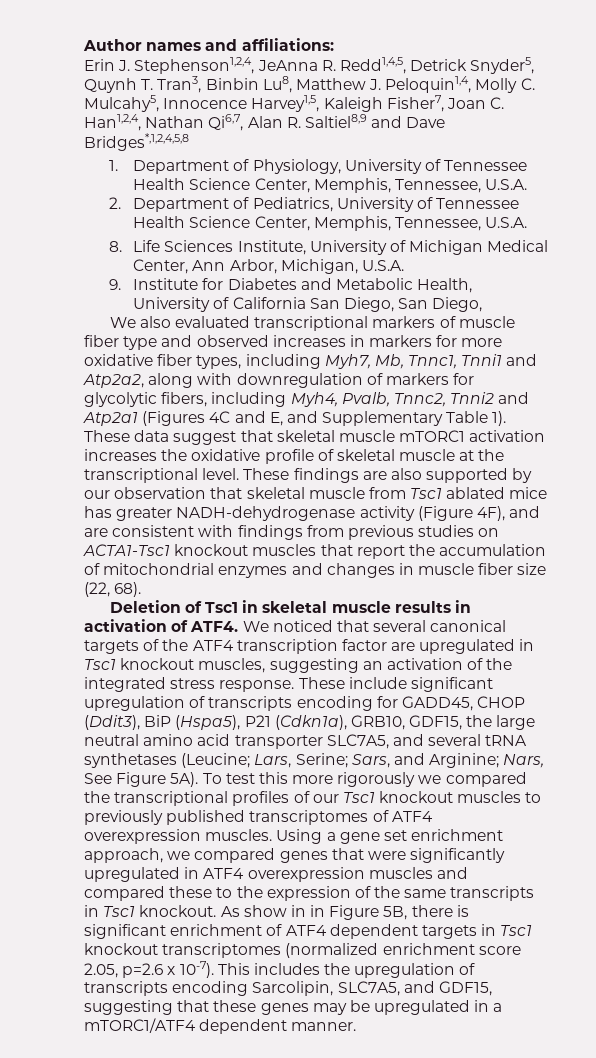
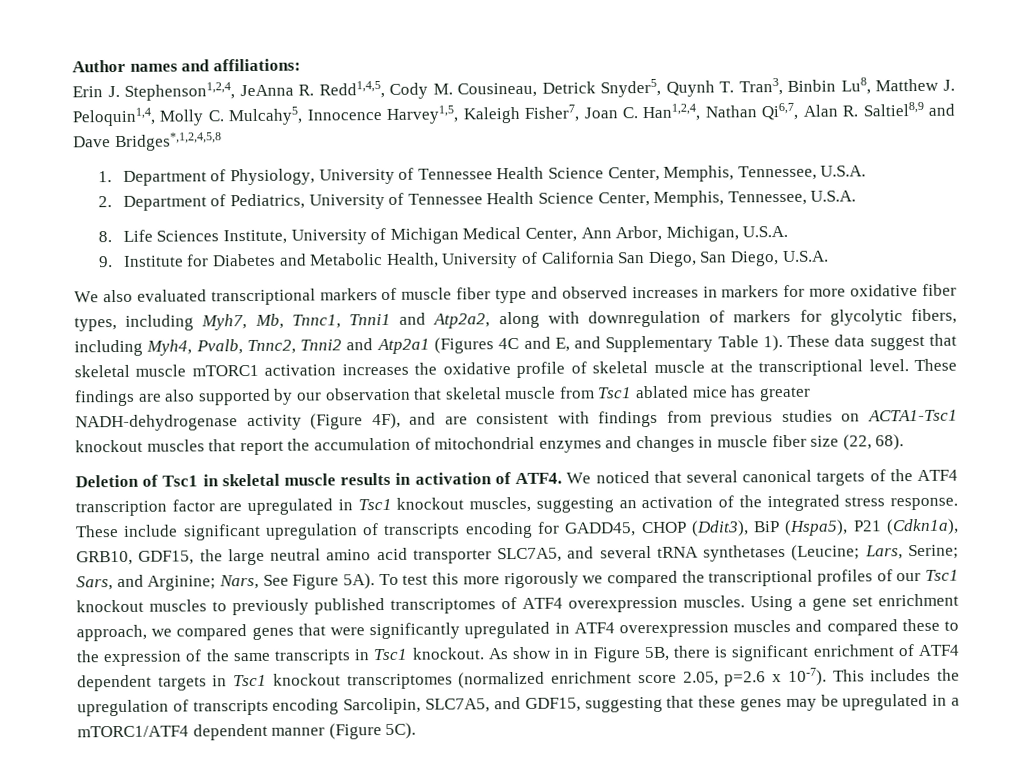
(406, 65) none -> [389,82,538,99] Cody M. Cousineau,
(483, 304) none -> [781,250,829,263] U.S.A.
[291,1022,357,1031] manner. -> [271,722,417,740] manner (Figure 5C).

